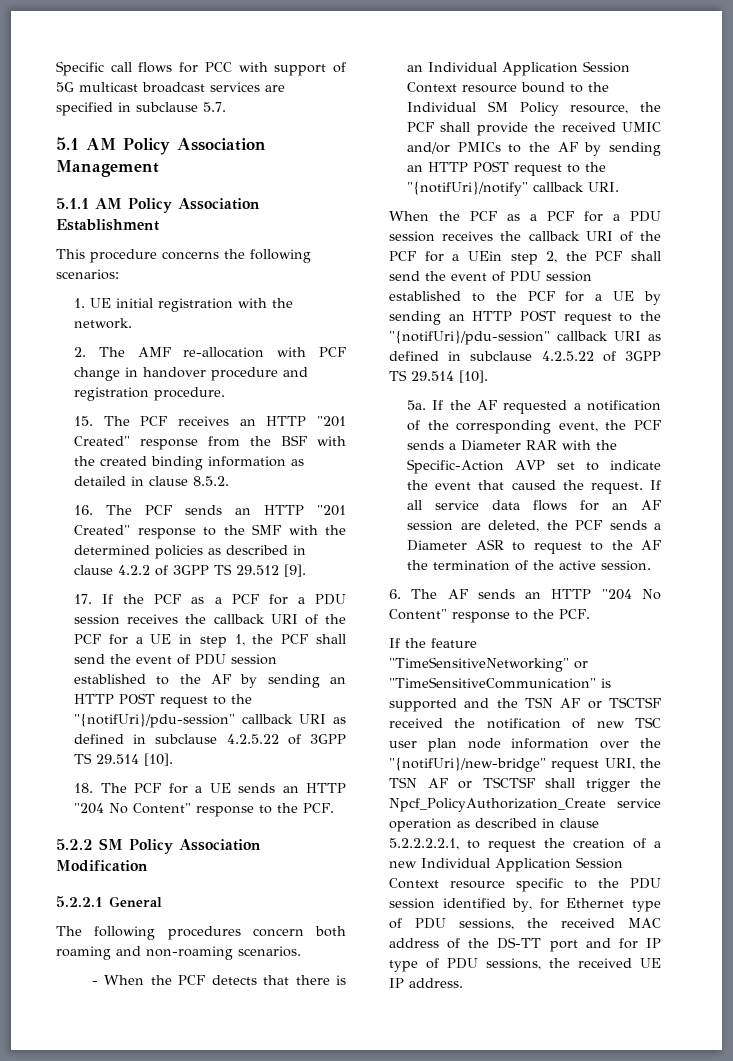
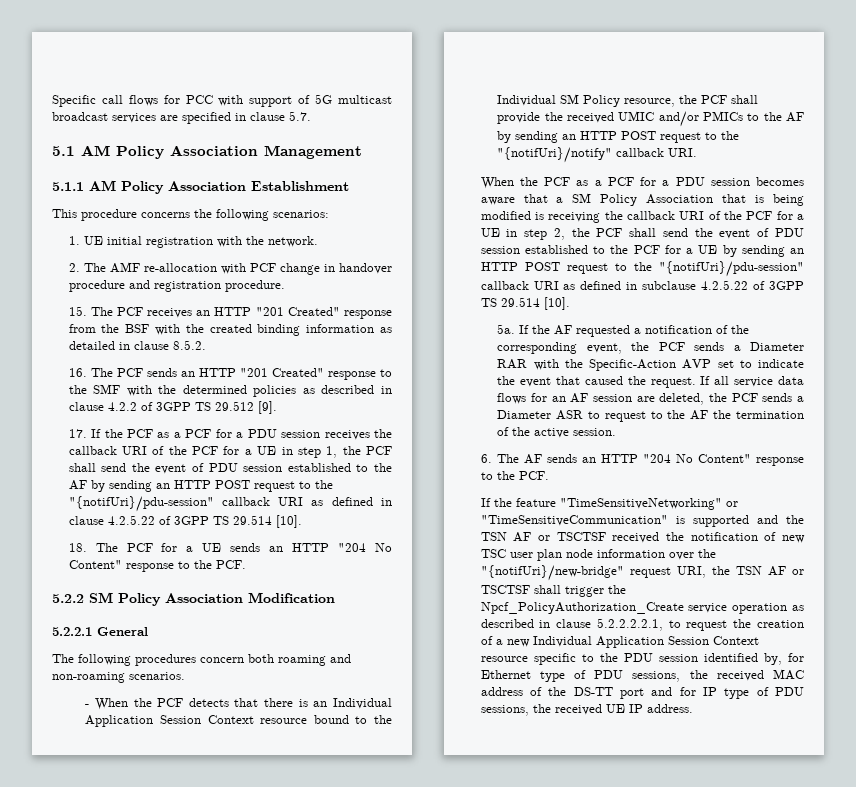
[136,102,198,112] subclause -> [250,112,285,121] clause
[155,734,218,744] subclause -> [68,516,104,525] clause
[442,231,661,242] [389,251,502,262] receives the callback URI of the PCF for a UEin -> [756,177,804,186] [480,193,804,206] [480,211,804,223] [480,228,518,237] becomes aware that a SM Policy Association that is being modified is receiving the callback URI of the PCF for a UE in

